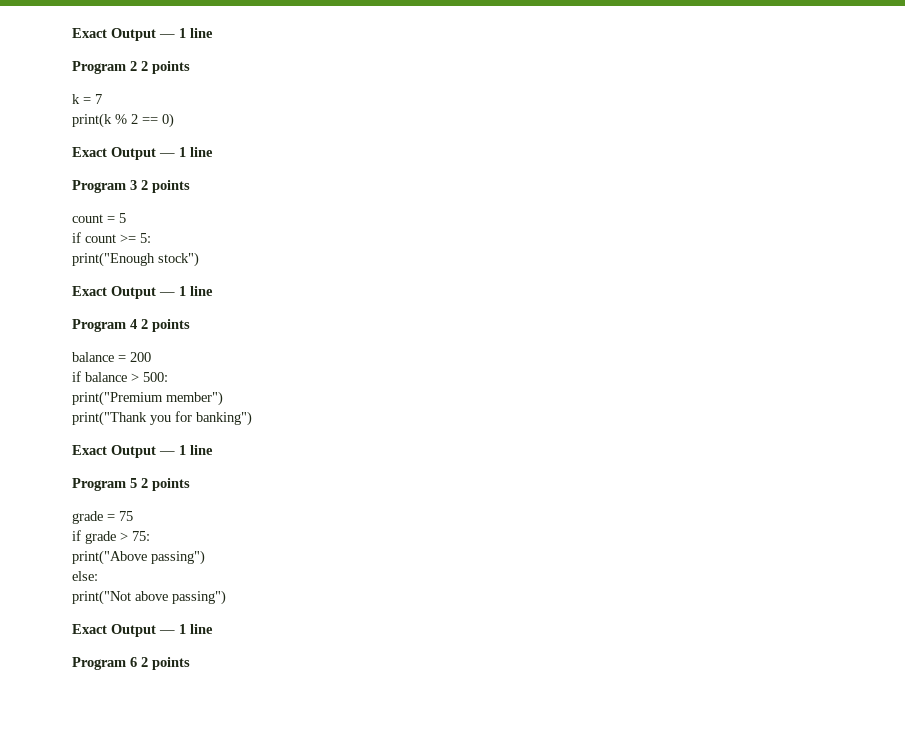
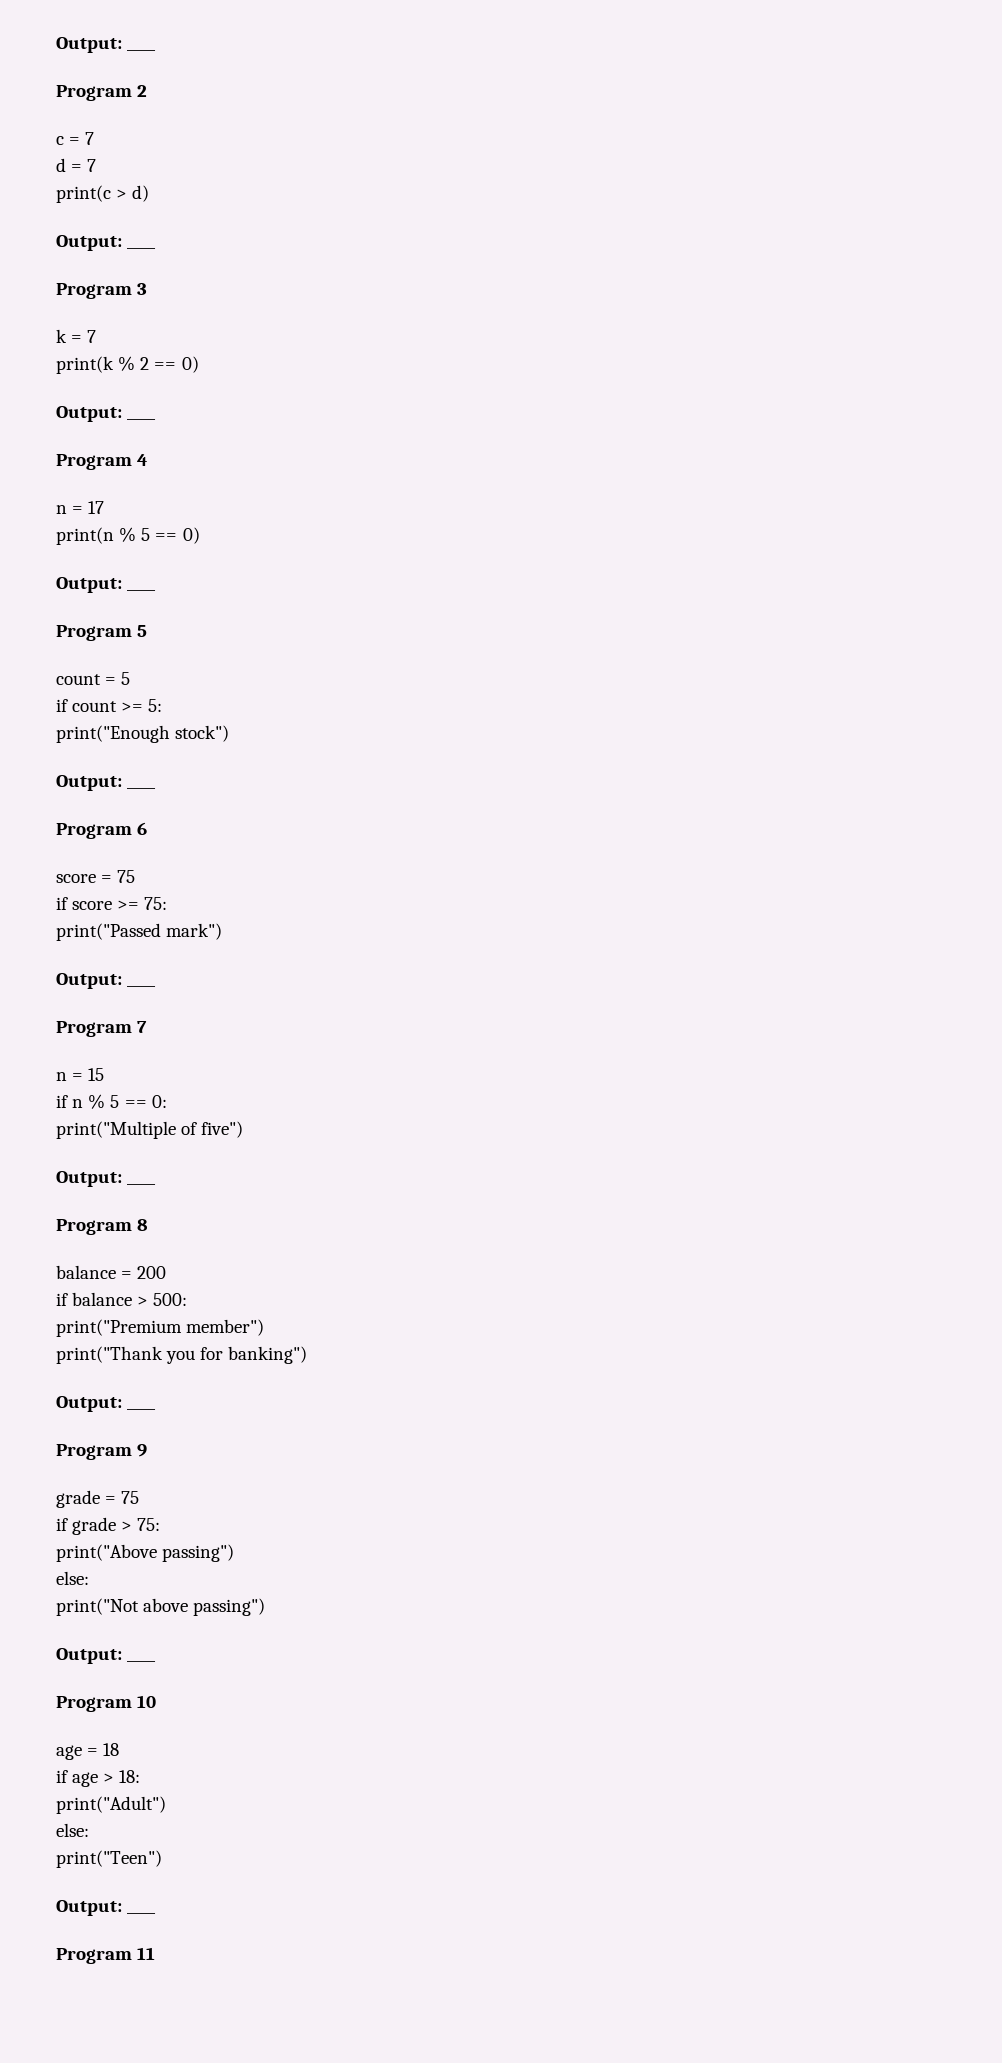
[72,28,213,41] [72,61,190,74] Exact Output — 1 line // Program 2 2 points -> [56,37,157,53] [56,85,148,101] [56,132,95,145] [56,158,97,172] [56,185,150,203] [56,235,157,251] [56,283,148,299] Output: ____ // Program 2 // c = 7 // d = 7 // print(c > d) // Output: ____ // Program 3
[72,147,213,160] [72,180,190,193] Exact Output — 1 line // Program 3 2 points -> [56,406,157,422] [56,454,149,470] [56,501,105,514] [56,527,200,545] [56,577,157,593] [56,625,148,641] Output: ____ // Program 4 // n = 17 // print(n % 5 == 0) // Output: ____ // Program 5
[72,286,213,299] [72,319,190,332] Exact Output — 1 line // Program 4 2 points -> [56,775,157,791] [56,822,148,839] [56,870,136,883] [56,897,168,910] [56,923,223,941] [56,973,157,989] [56,1021,148,1037] [56,1068,105,1081] [56,1094,167,1109] [56,1121,244,1139] [56,1171,157,1187] [56,1219,149,1235] Output: ____ // Program 6 // score = 75 // if score >= 75: // print("Passed mark") // Output: ____ // Program 7 // n = 15 // if n % 5 == 0: // print("Multiple of five") // Output: ____ // Program 8
[72,445,213,458] [72,478,190,491] Exact Output — 1 line // Program 5 2 points -> [56,1396,157,1412] [56,1444,148,1460] Output: ____ // Program 9
[72,624,213,637] [72,657,190,670] Exact Output — 1 line // Program 6 2 points -> [56,1648,157,1664] [56,1695,157,1712] [56,1743,120,1760] [56,1770,141,1787] [56,1796,166,1814] [56,1823,89,1837] [56,1850,162,1868] [56,1900,157,1916] [56,1947,156,1964] Output: ____ // Program 10 // age = 18 // if age > 18: // print("Adult") // else: // print("Teen") // Output: ____ // Program 11

